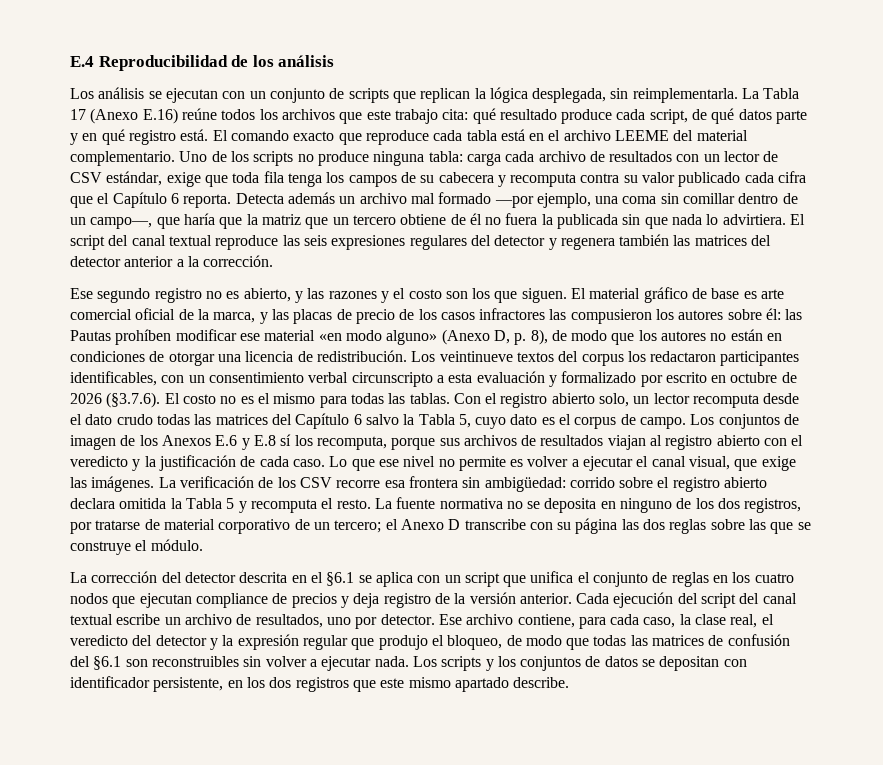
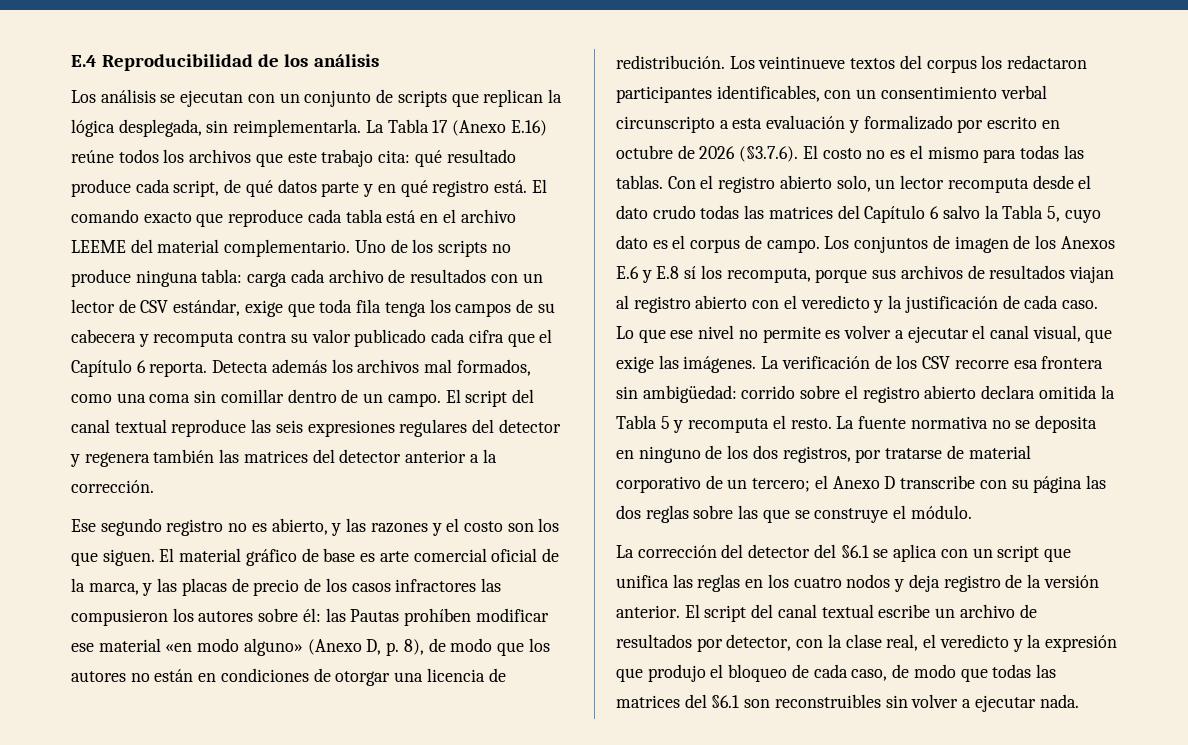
[339,192,591,208] un archivo mal formado —por ejemplo, -> [331,359,531,376] [71,394,112,403] los archivos mal formados, como
[90,213,786,229] campo—, que haría que la matriz que un tercero obtiene de él no fuera la publicada sin que nada lo advirtiera. -> [387,393,441,407] campo.
[239,572,323,583] descrita en el -> [813,544,836,558] del
[577,572,668,587] el conjunto de -> [672,574,693,588] las
[112,593,337,608] que ejecutan compliance de precios -> (891, 581) none
[576,592,698,608] Cada ejecución del -> [684,604,700,618] El
[255,614,676,629] resultados, uno por detector. Ese archivo contiene, para cada caso, -> [616,634,824,652] resultados por detector, con
[132,635,207,646] del detector -> (1009, 641) none
[302,635,348,650] regular -> (1117, 643) none
[447,635,503,650] bloqueo, -> [728,664,888,682] bloqueo de cada caso,
[708,634,790,646] de confusión -> (680, 701) none
[412,656,747,671] [70,676,570,692] Los scripts y los conjuntos de datos se depositan con identificador persistente, en los dos registros que este mismo apartado describe. -> (1079, 701) none

